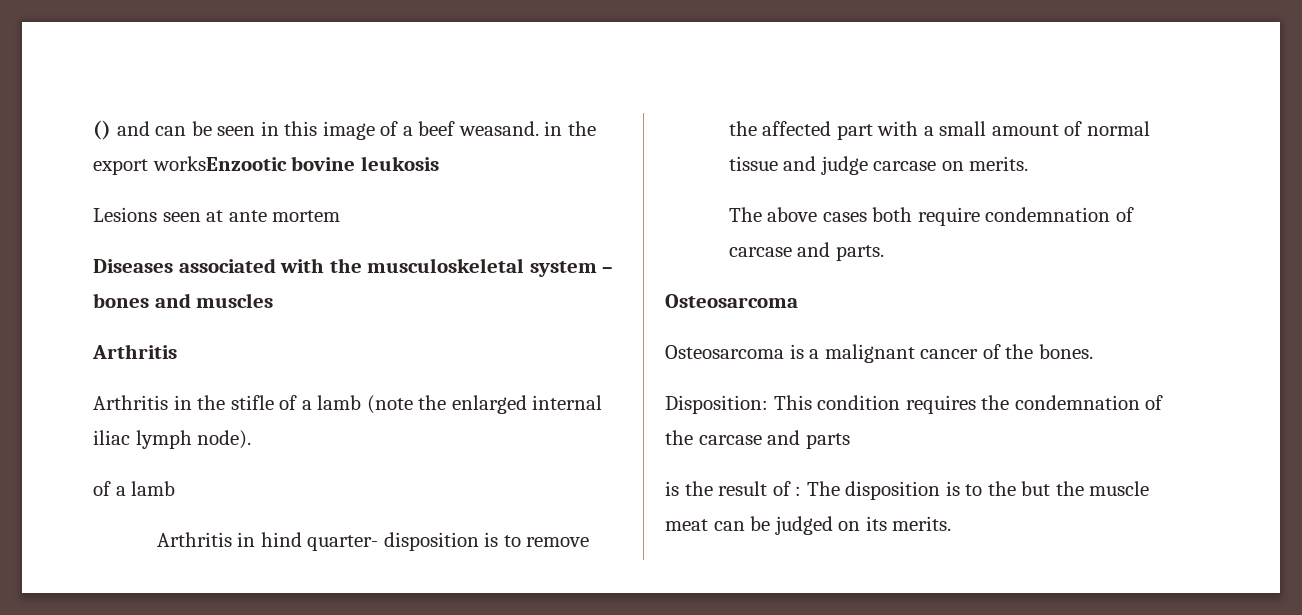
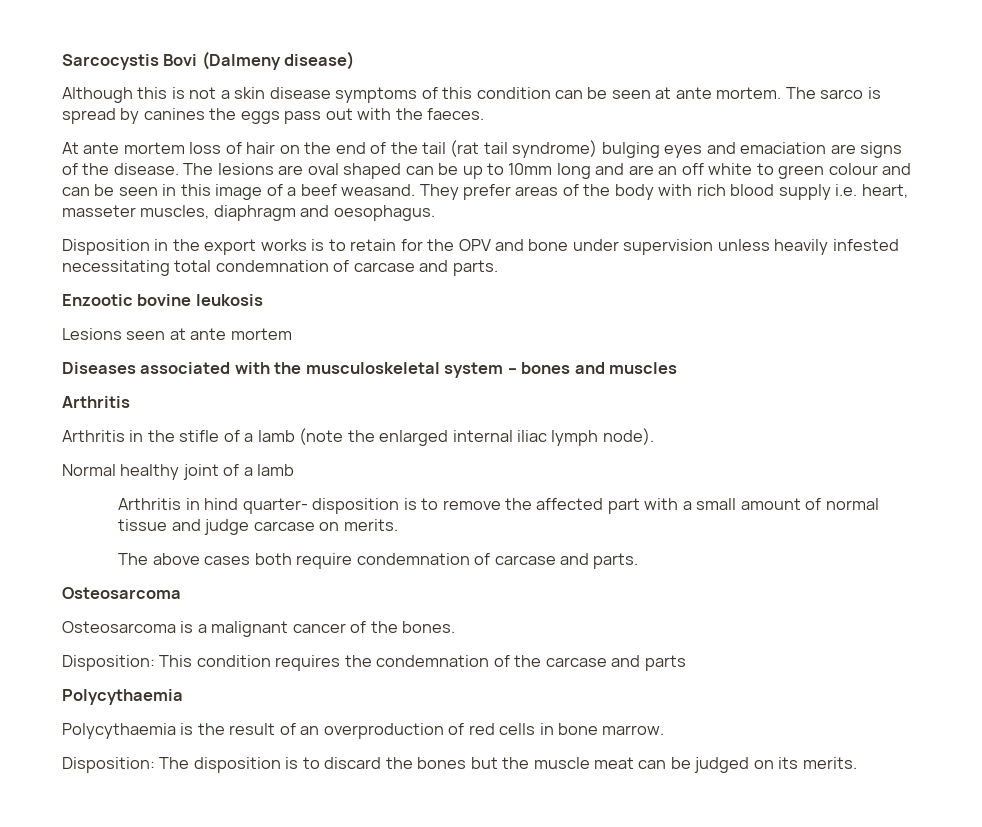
[93,120,111,140] () -> [62,51,355,70] [62,87,881,103] [62,108,485,124] [62,140,903,158] [62,163,878,179] Sarcocystis Bovi (Dalmeny disease) // Although this is not a skin disease symptoms of this condition can be seen at ante mortem. The sarco is spread by canines the eggs pass out with the faeces. // At ante mortem loss of hair on the end of the tail (rat tail syndrome) bulging eyes and emaciation are signs of the disease. The lesions are oval shaped can be up to 10mm long and are an off white to green colour
[544,121,596,136] [93,156,287,175] in the export worksEnzootic -> [419,184,908,200] [62,205,435,221] [62,239,899,255] [62,260,498,276] [62,294,133,306] They prefer areas of the body with rich blood supply i.e. heart, masseter muscles, diaphragm and oesophagus. // Disposition in the export works is to retain for the OPV and bone under supervision unless heavily infested necessitating total condemnation of carcase and parts. // Enzootic
(252, 439) none -> [62,464,219,480] Normal healthy joint
(850, 441) none -> [62,689,183,705] [62,723,176,739] Polycythaemia // Polycythaemia
[795,486,802,496] : -> [300,723,665,739] [62,757,155,773] an overproduction of red cells in bone marrow. // Disposition:
[987,481,1016,496] the -> [324,757,467,769] discard the bones

